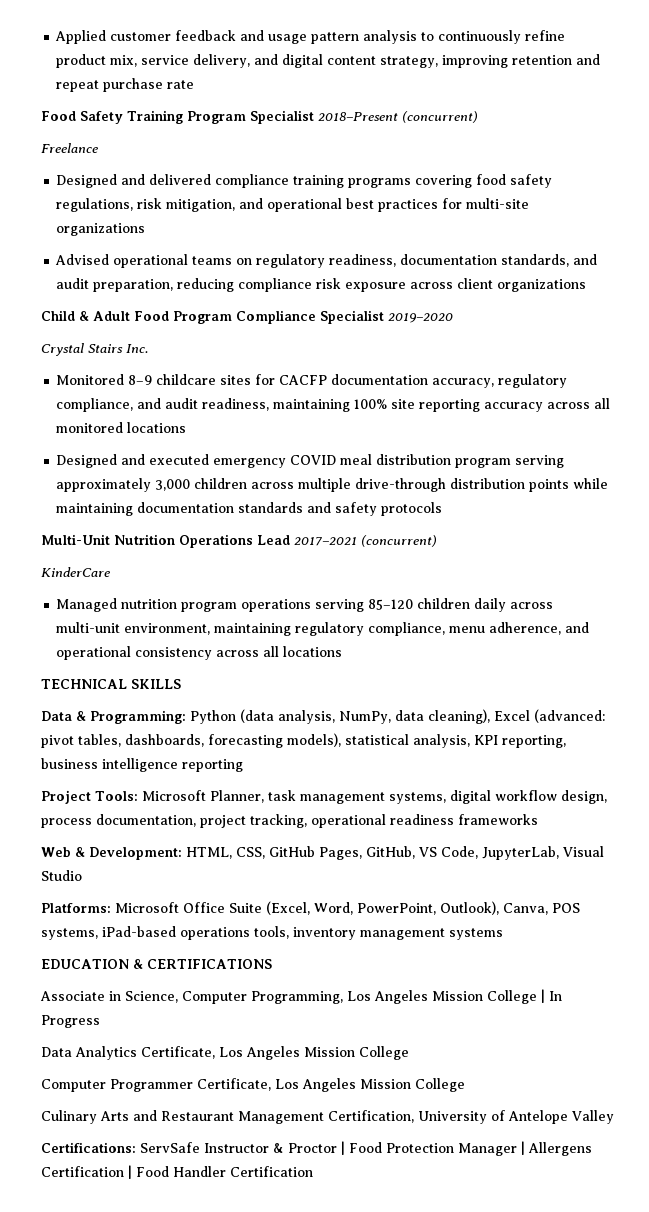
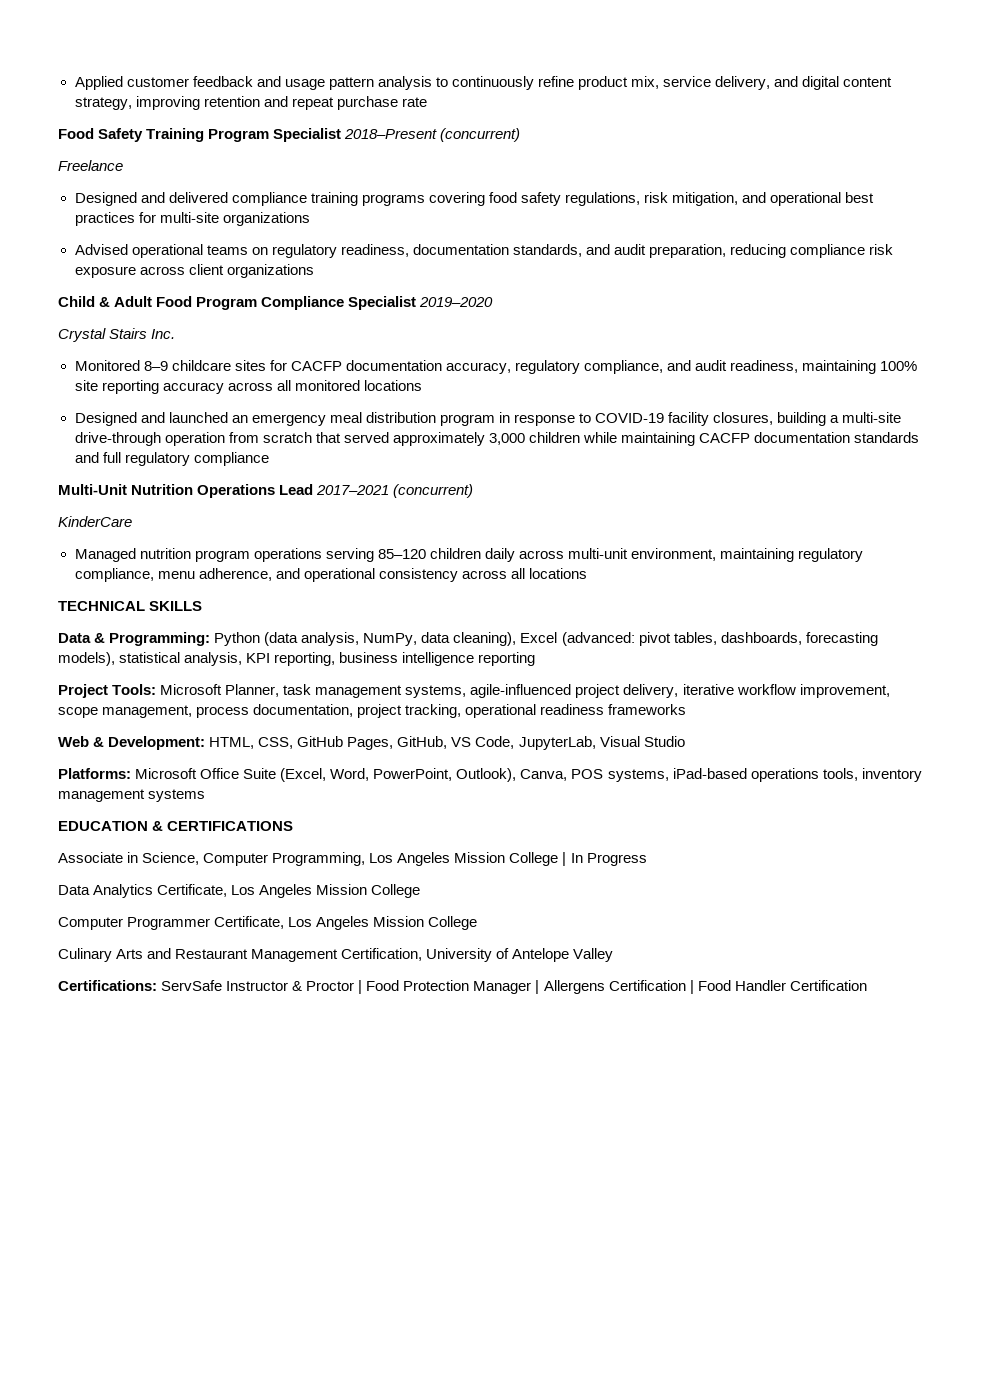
[149,454,565,468] [56,478,570,492] executed emergency COVID meal distribution program serving approximately 3,000 children across multiple drive-through distribution points -> [168,412,902,426] [74,432,580,446] launched an emergency meal distribution program in response to COVID-19 facility closures, building a multi-site drive-through operation from scratch that served approximately 3,000 children
(134, 509) none -> [699,433,751,443] CACFP
[335,502,443,516] safety protocols -> [102,452,269,466] full regulatory compliance
[449,790,607,804] digital workflow design, -> [470,684,890,698] [58,705,193,718] agile-influenced project delivery, iterative workflow improvement, scope management,

